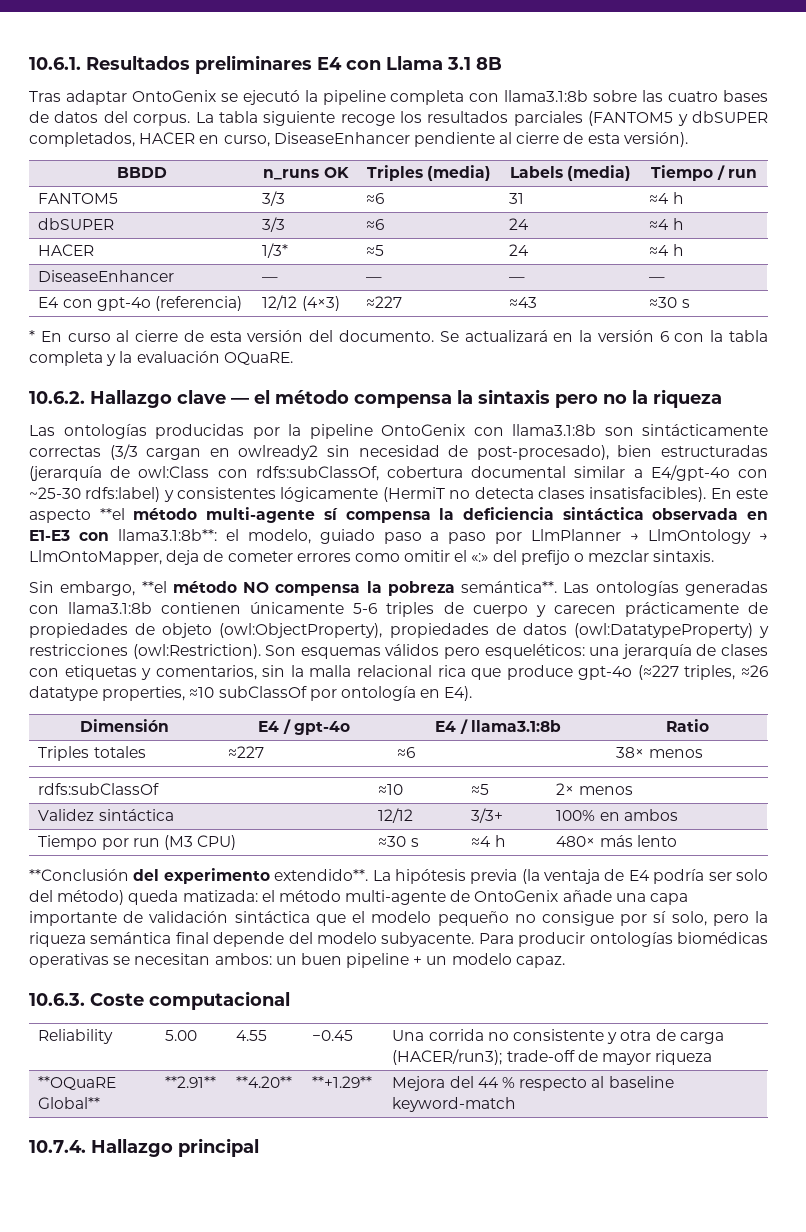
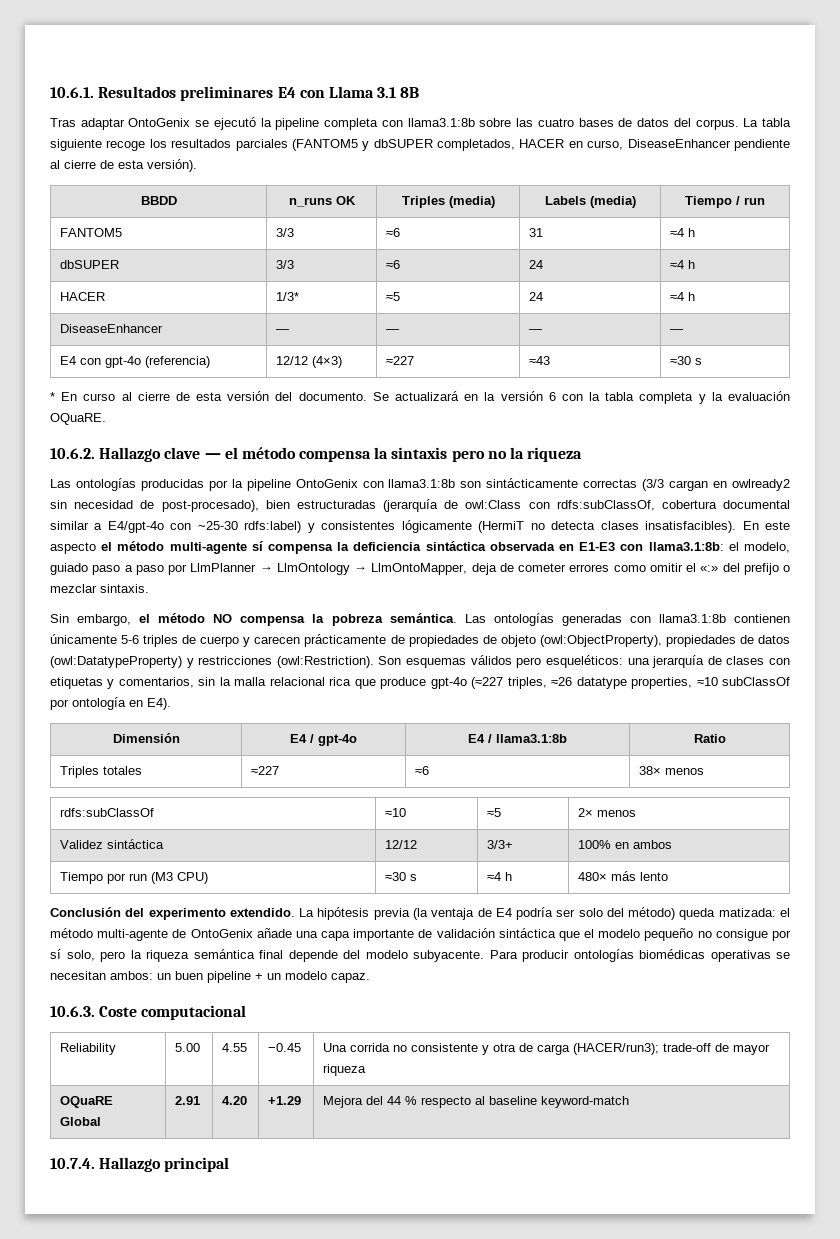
[99,508,125,520] **el -> [101,542,113,551] el
[117,529,217,541] llama3.1:8b**: -> [648,542,724,551] llama3.1:8b:
[141,581,167,593] **el -> [139,614,151,623] el
[461,581,558,593] semántica**. -> [389,613,457,623] semántica.
[29,869,129,881] **Conclusión -> [50,907,121,917] Conclusión
[274,869,369,881] extendido**. -> [229,908,295,917] extendido.
[38,1076,117,1090] [38,1097,101,1109] [165,1076,217,1088] [236,1076,293,1088] [312,1076,373,1088] **OQuaRE Global** | **2.91** | **4.20** | **+1.29** -> [60,1096,114,1108] [60,1117,102,1126] [175,1096,201,1105] [222,1096,248,1105] [268,1096,302,1105] OQuaRE Global | 2.91 | 4.20 | +1.29

